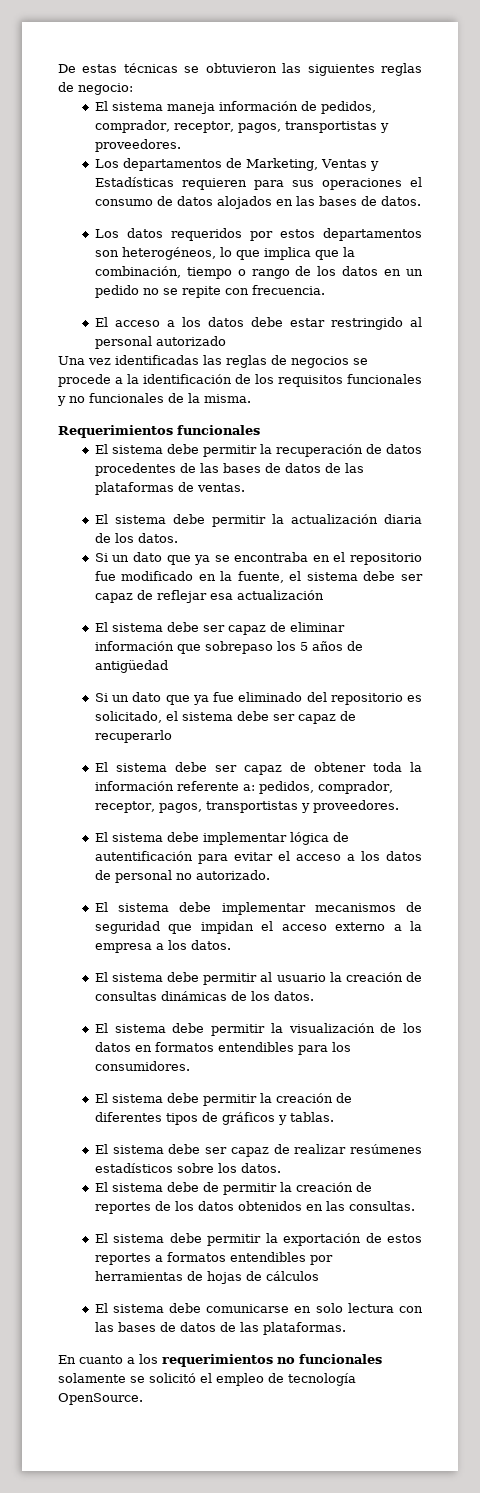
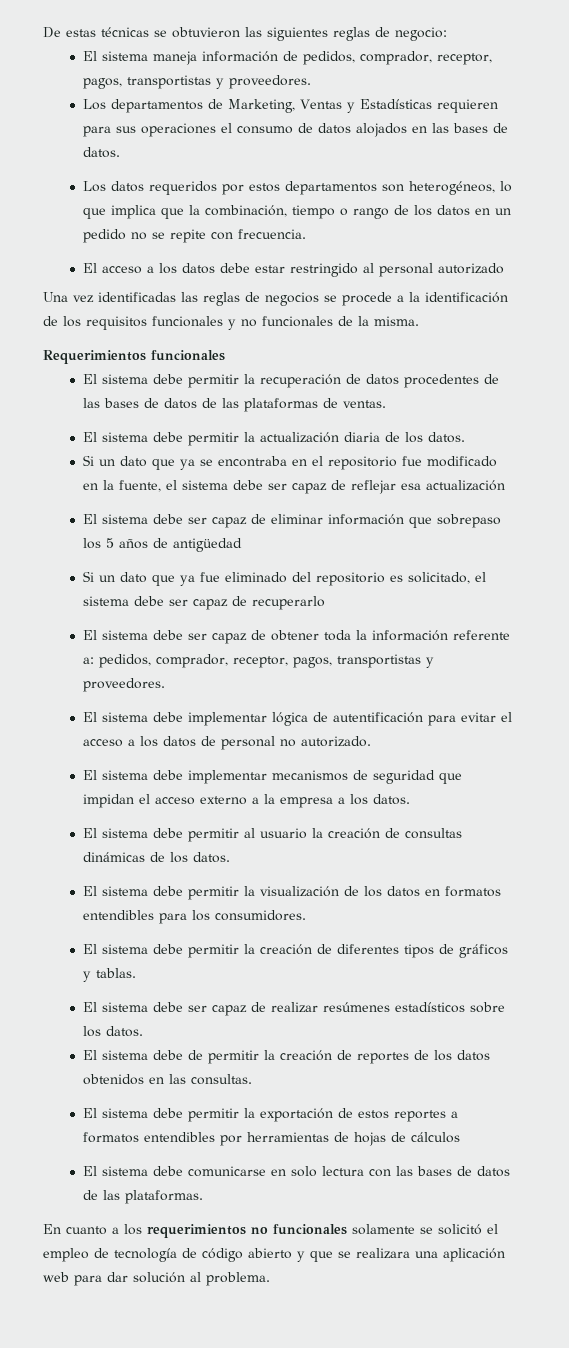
[58,1393,143,1405] OpenSource. -> [182,1248,505,1262] [43,1272,270,1286] de código abierto y que se realizara una aplicación web para dar solución al problema.

